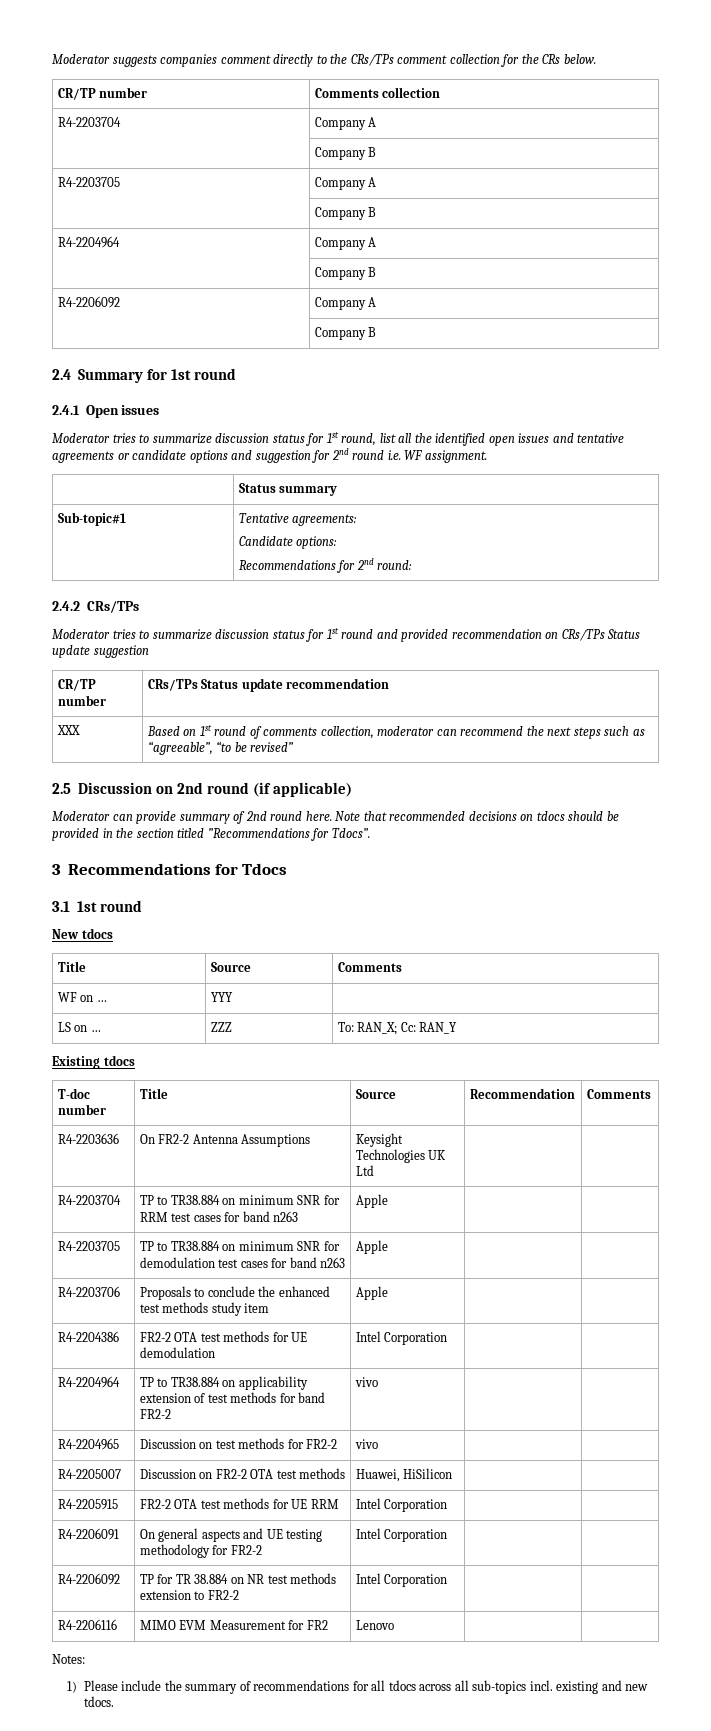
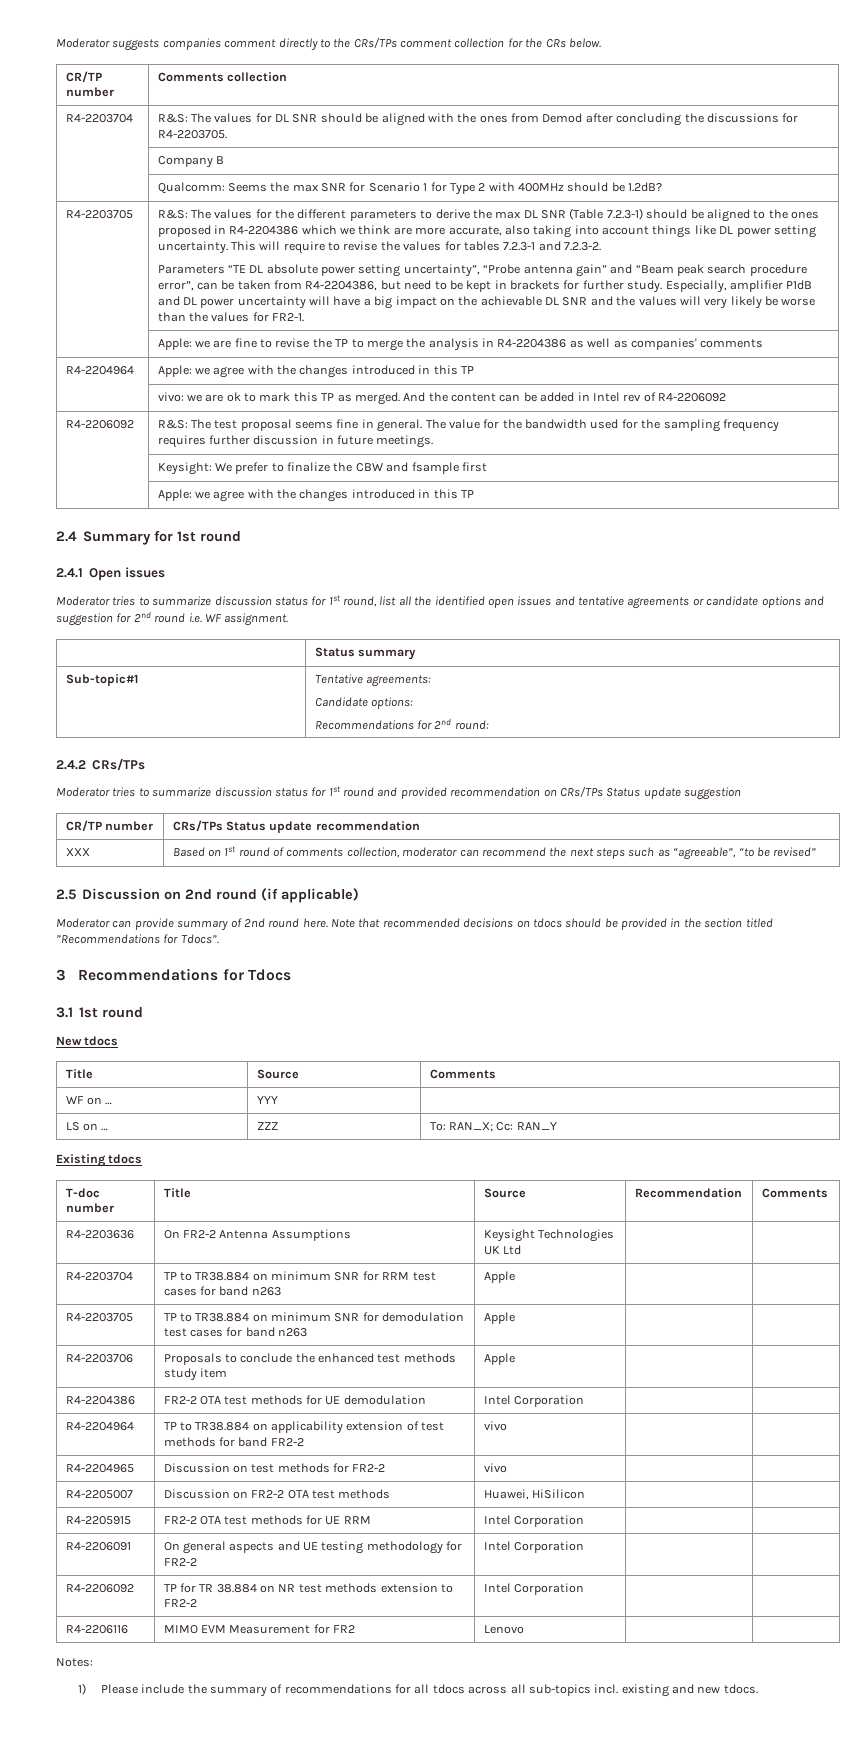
[314,117,377,130] [314,147,377,160] [57,177,120,187] [314,177,377,190] [314,207,377,220] [57,236,120,248] [314,237,377,250] [314,267,377,280] [57,296,120,308] [314,297,377,310] [314,327,377,340] Company A // | Company B // R4-2203705 | Company A // | Company B // R4-2204964 | Company A // | Company B // R4-2206092 | Company A // | Company B -> [157,113,799,126] [157,130,227,139] [157,156,224,168] [157,182,663,195] [65,210,133,219] [157,208,820,222] [157,225,816,238] [157,241,602,254] [157,264,807,277] [157,280,813,293] [157,296,816,309] [157,312,305,322] [157,338,764,351] [65,366,134,375] [157,365,474,378] [157,392,727,405] [65,420,134,429] [157,419,779,432] [157,435,434,448] [157,462,487,475] [157,489,474,502] R&S: The values for DL SNR should be aligned with the ones from Demod after concluding the discussions for R4-2203705. // | Company B // | Qualcomm: Seems the max SNR for Scenario 1 for Type 2 with 400MHz should be 1.2dB? // R4-2203705 | R&S: The values for the different parameters to derive the max DL SNR (Table 7.2.3-1) should be aligned to the ones proposed in R4-2204386 which we think are more accurate, also taking into account things like DL power setting uncertainty. This will require to revise the values for tables 7.2.3-1 and 7.2.3-2. // Parameters “TE DL absolute power setting uncertainty”, “Probe antenna gain” and “Beam peak search procedure error”, can be taken from R4-2204386, but need to be kept in brackets for further study. Especially, amplifier P1dB and DL power uncertainty will have a big impact on the achievable DL SNR and the values will very likely be worse than the values for FR2-1. // | Apple: we are fine to revise the TP to merge the analysis in R4-2204386 as well as companies' comments // R4-2204964 | Apple: we agree with the changes introduced in this TP // | vivo: we are ok to mark this TP as merged. And the content can be added in Intel rev of R4-2206092 // R4-2206092 | R&S: The test proposal seems fine in general. The value for the bandwidth used for the sampling frequency requires further discussion in future meetings. // | Keysight: We prefer to finalize the CBW and fsample first // | Apple: we agree with the changes introduced in this TP

